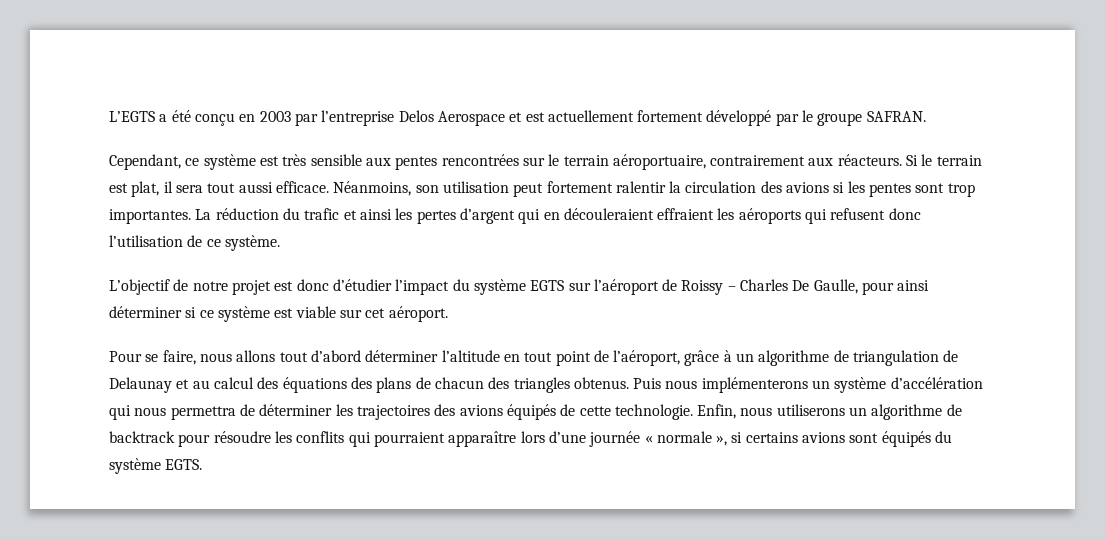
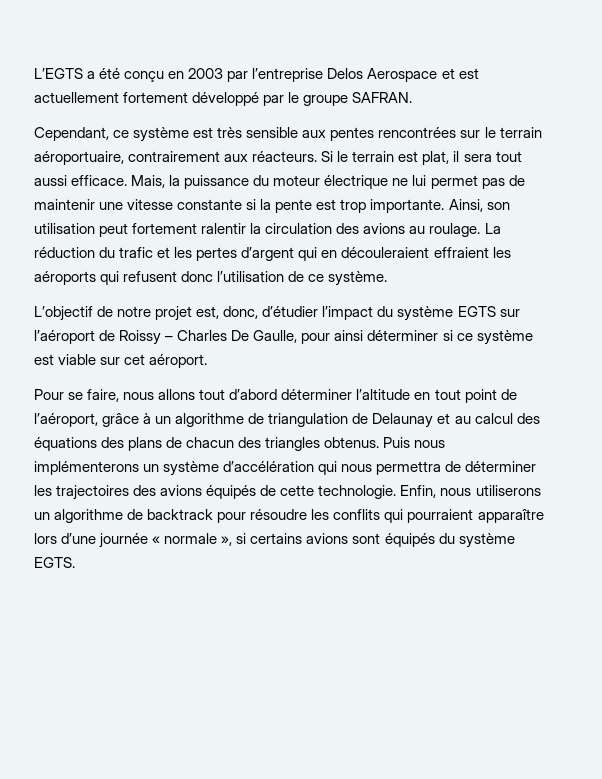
[333,181,412,196] Néanmoins, -> [131,175,525,189] [34,199,483,213] Mais, la puissance du moteur électrique ne lui permet pas de maintenir une vitesse constante si la pente est trop importante. Ainsi,
[833,181,975,197] [109,209,191,224] si les pentes sont trop importantes. -> [409,223,481,237] au roulage.
[359,209,392,220] ainsi -> (171, 252) none
[274,279,329,291] est donc -> [196,306,259,319] est, donc,

